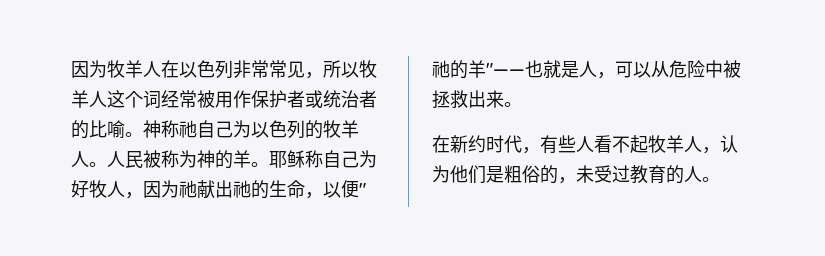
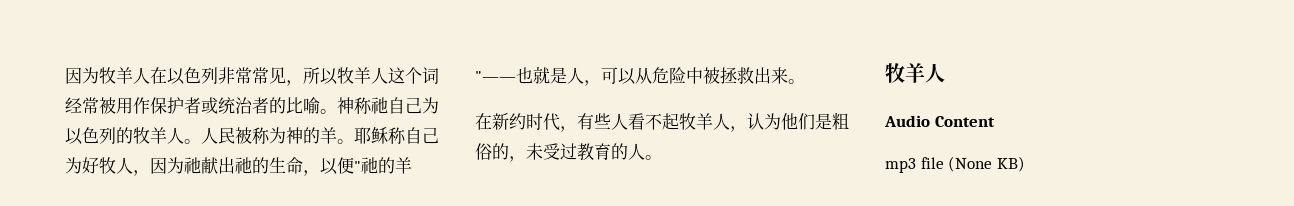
(720, 179) none -> [885,63,945,83] [884,115,995,127] [885,156,1025,173] // 牧羊人 // Audio Content // mp3 file (None KB)

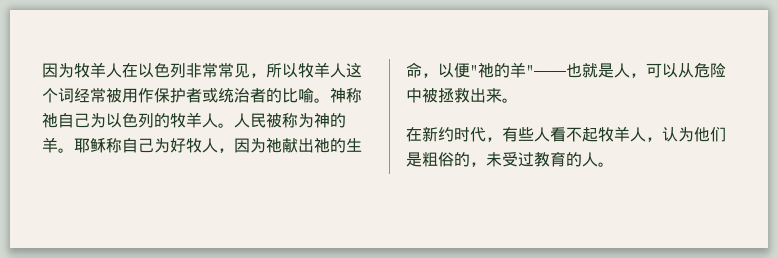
[885,63,945,83] [884,115,995,127] [885,156,1025,173] // 牧羊人 // Audio Content // mp3 file (None KB) -> (614, 164) none

